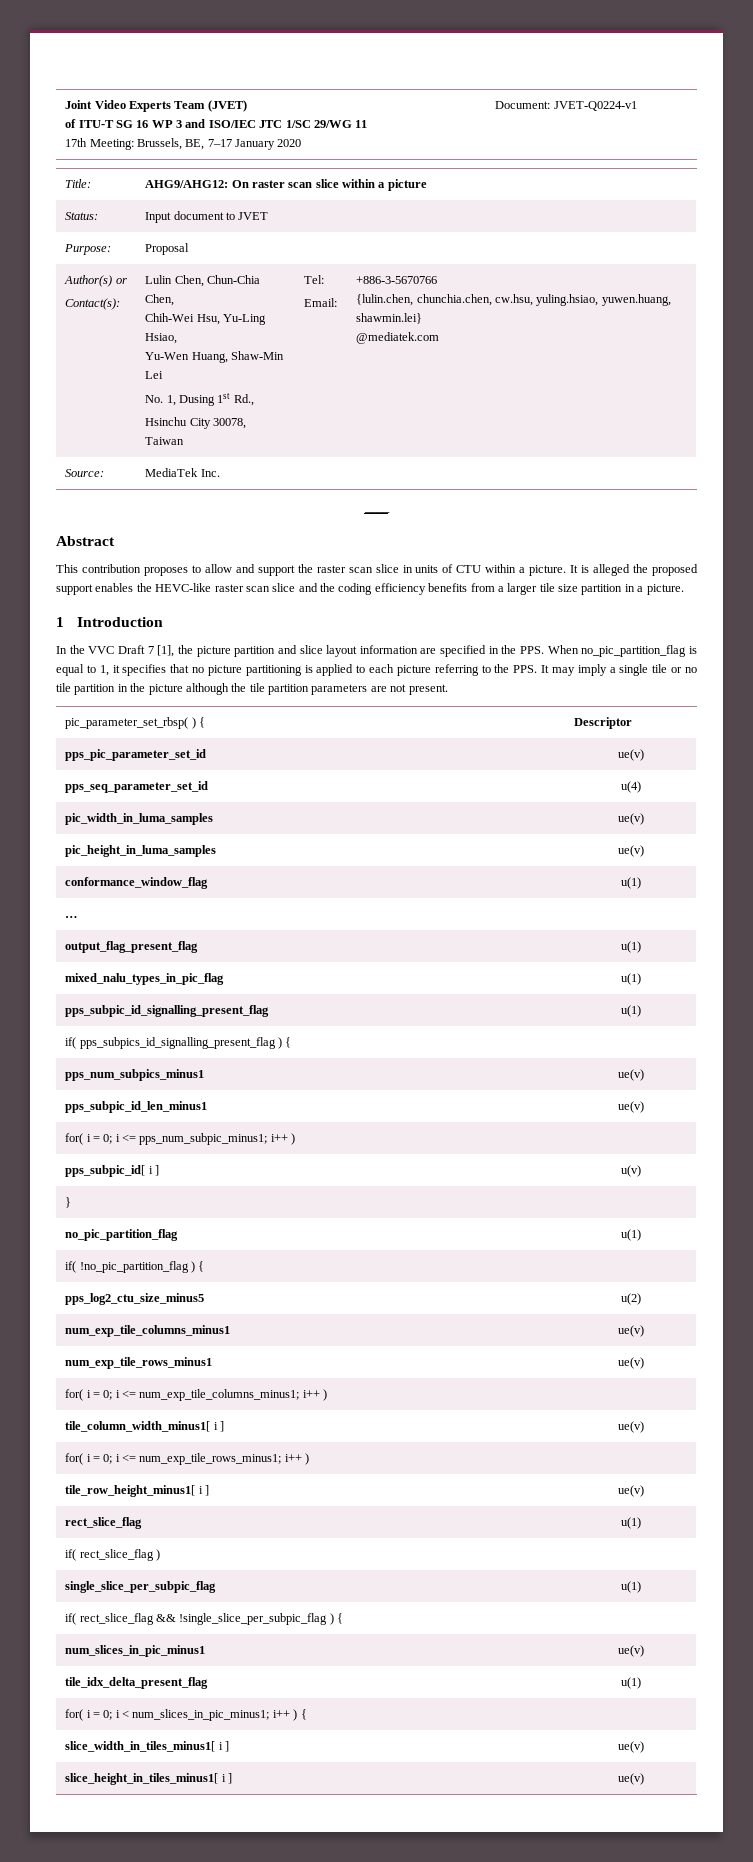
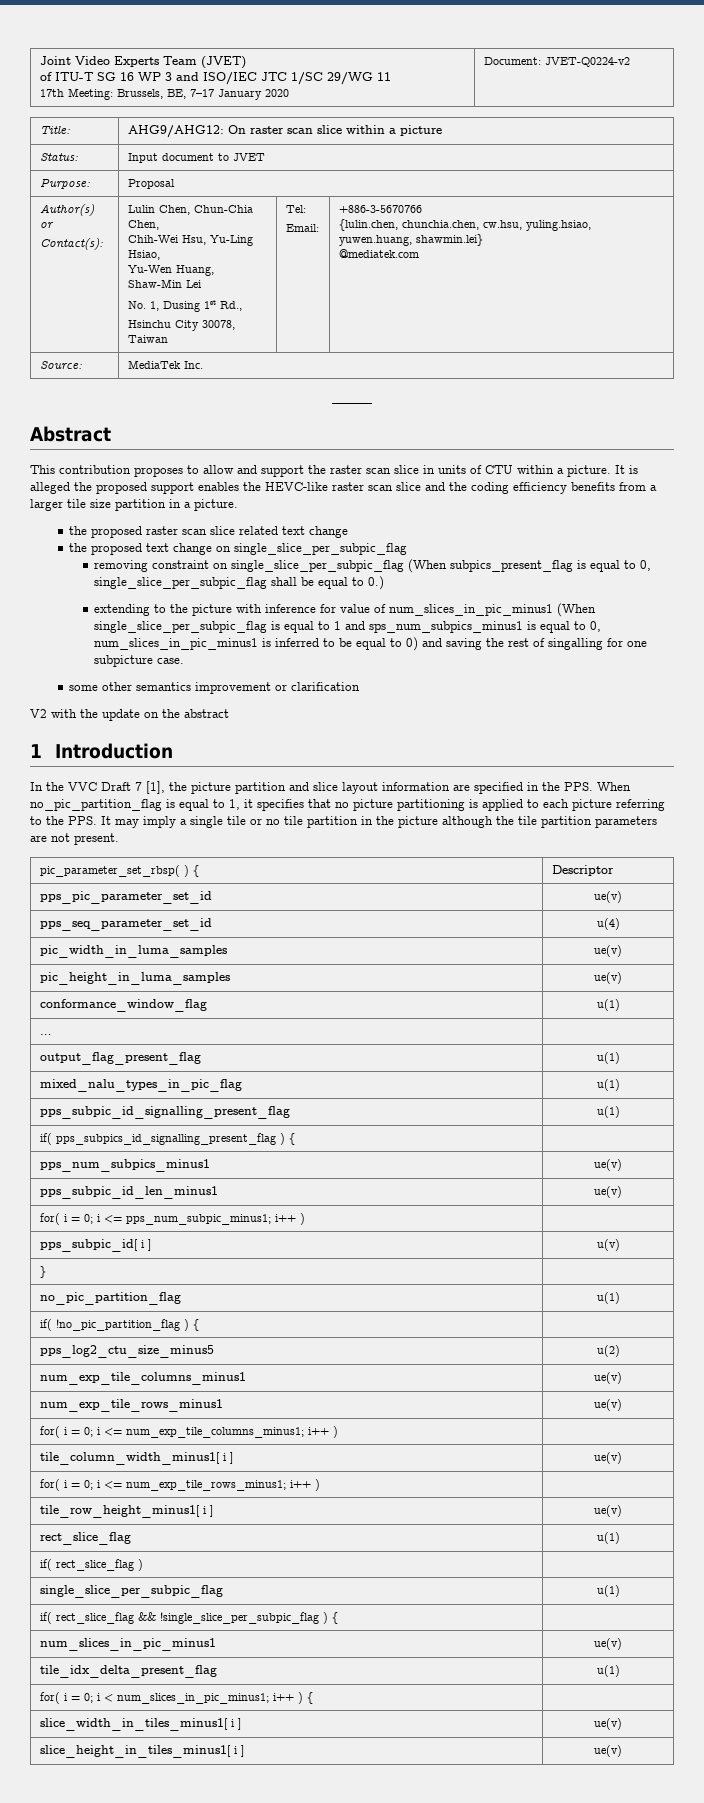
[553,101,637,111] JVET-Q0224-v1 -> [544,57,630,67] JVET-Q0224-v2
(684, 589) none -> [69,526,349,538] [69,543,408,555] [94,559,652,573] [94,576,385,590] [94,603,597,617] [94,621,602,633] [94,637,648,651] [94,655,185,667] [69,682,361,694] [30,709,229,721] // the proposed raster scan slice related text change // the proposed text change on single_slice_per_subpic_flag // removing constraint on single_slice_per_subpic_flag (When subpics_present_flag is equal to 0, single_slice_per_subpic_flag shall be equal to 0.) // extending to the picture with inference for value of num_slices_in_pic_minus1 (When single_slice_per_subpic_flag is equal to 1 and sps_num_subpics_minus1 is equal to 0, num_slices_in_pic_minus1 is inferred to be equal to 0) and saving the rest of singalling for one subpicture case. // some other semantics improvement or clarification // V2 with the update on the abstract

